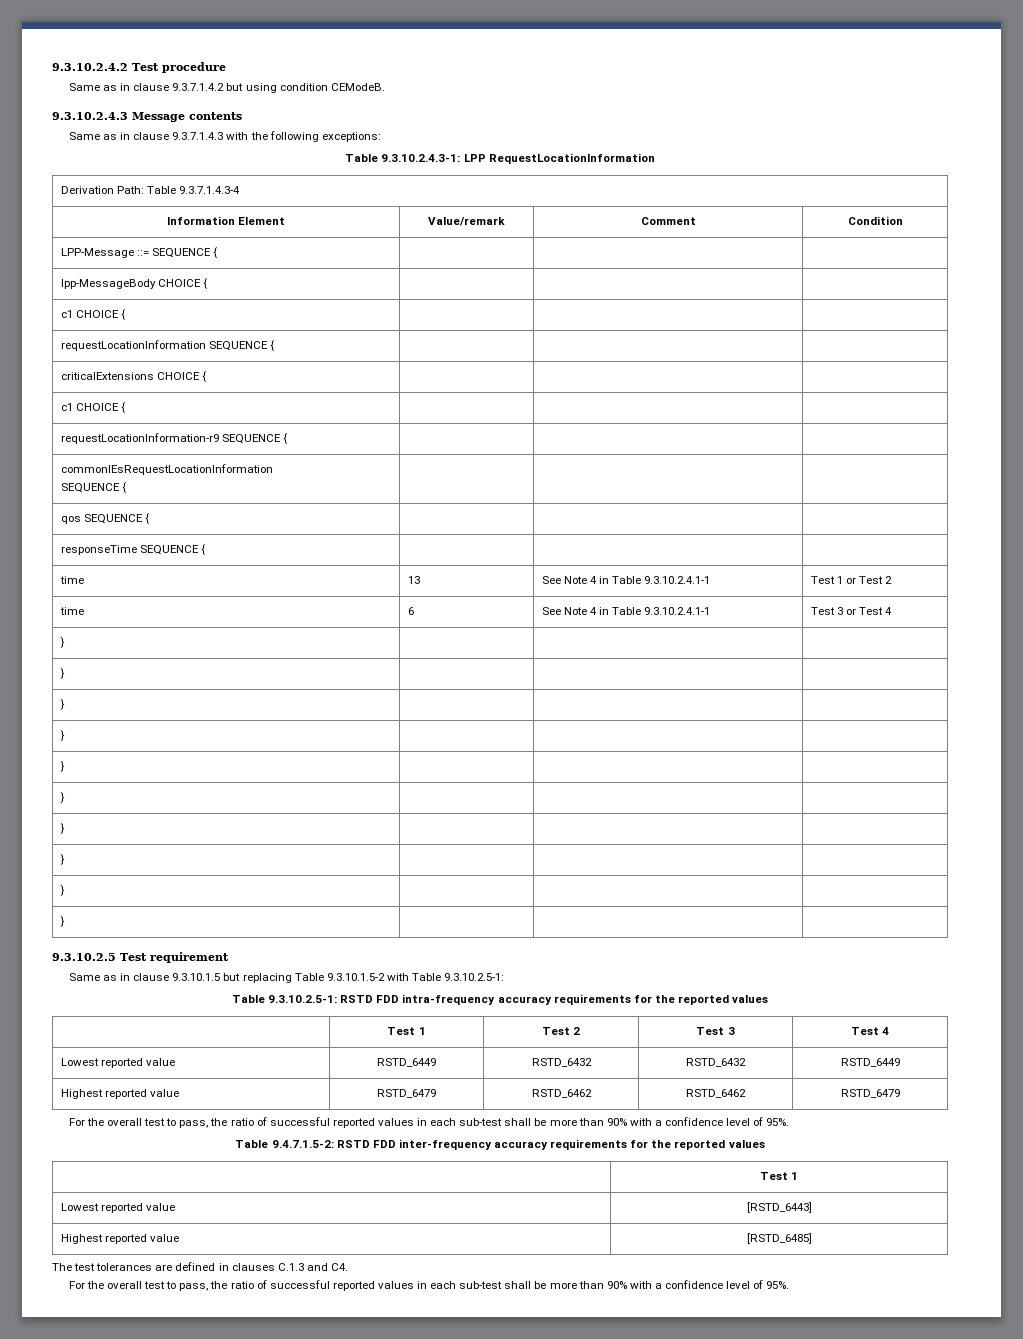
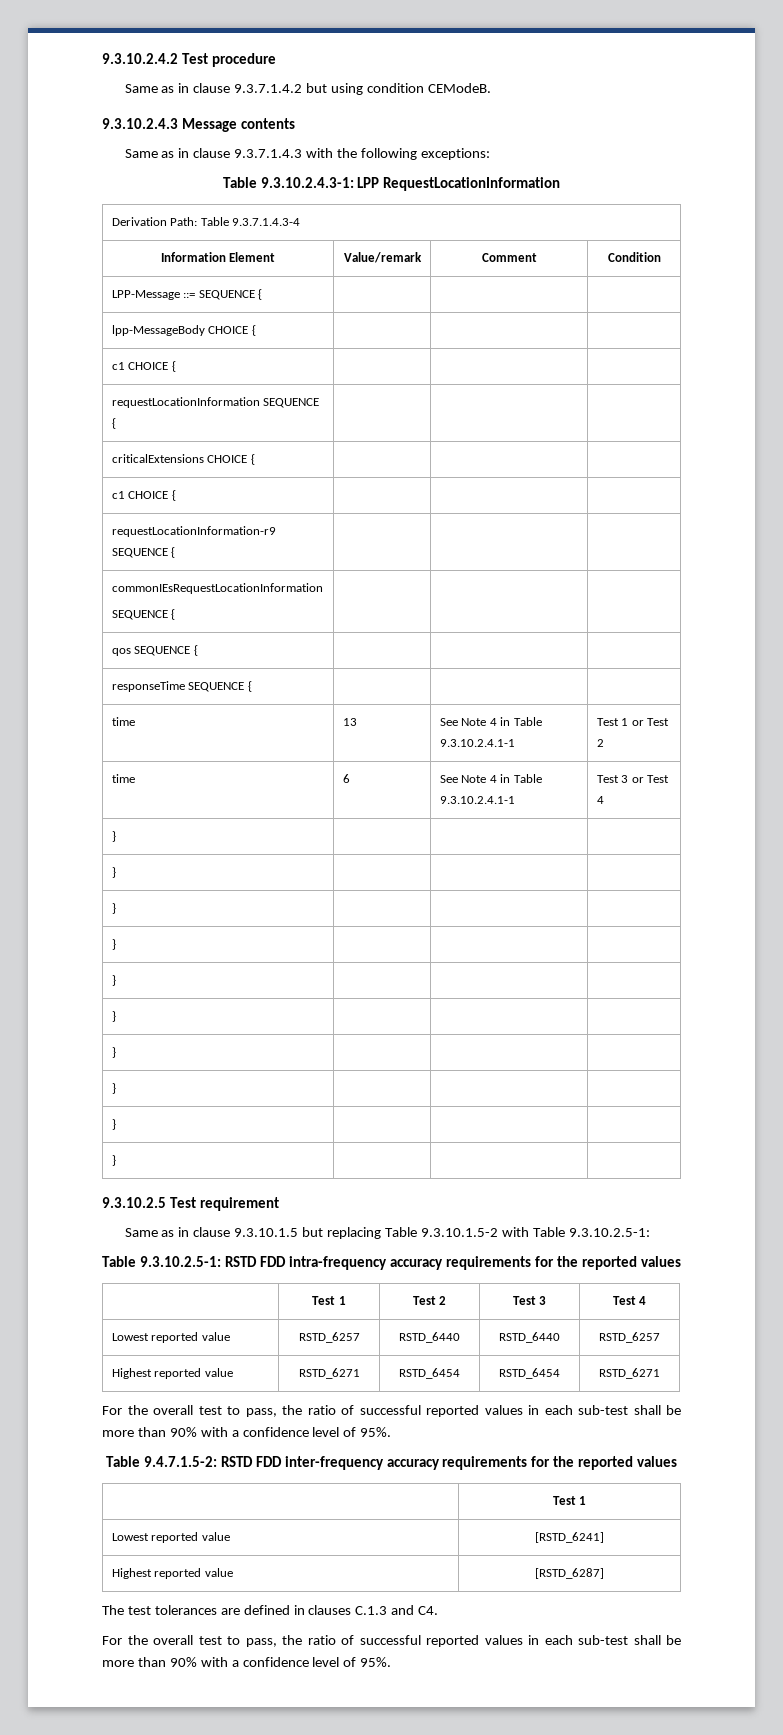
[377,1058,436,1067] [531,1058,592,1067] [686,1058,746,1067] [840,1058,900,1067] [60,1089,179,1099] [377,1089,436,1098] [531,1089,592,1098] [686,1089,746,1098] [840,1089,900,1098] RSTD_6449 | RSTD_6432 | RSTD_6432 | RSTD_6449 // Highest reported value | RSTD_6479 | RSTD_6462 | RSTD_6462 | RSTD_6479 -> [298,1332,360,1343] [399,1332,460,1343] [499,1332,560,1343] [599,1332,660,1343] [111,1368,233,1379] [298,1368,360,1379] [399,1368,460,1379] [499,1368,560,1379] [599,1368,660,1379] RSTD_6257 | RSTD_6440 | RSTD_6440 | RSTD_6257 // Highest reported value | RSTD_6271 | RSTD_6454 | RSTD_6454 | RSTD_6271
[746,1202,812,1213] [60,1234,179,1244] [746,1233,812,1244] [RSTD_6443] // Highest reported value | [RSTD_6485] -> [535,1532,604,1543] [111,1568,233,1579] [535,1568,604,1579] [RSTD_6241] // Highest reported value | [RSTD_6287]

